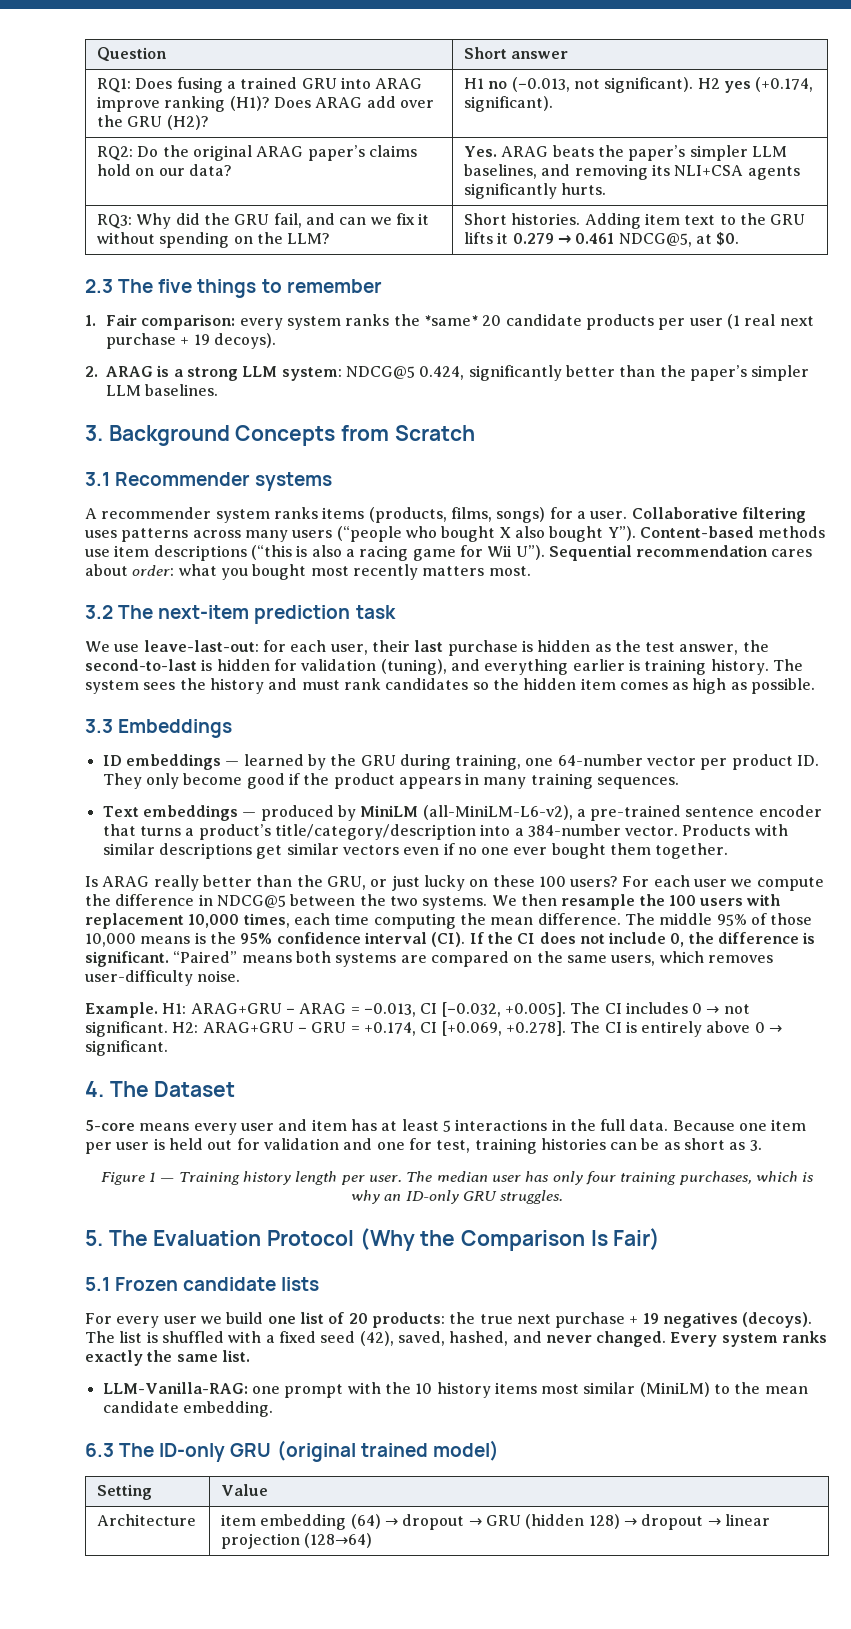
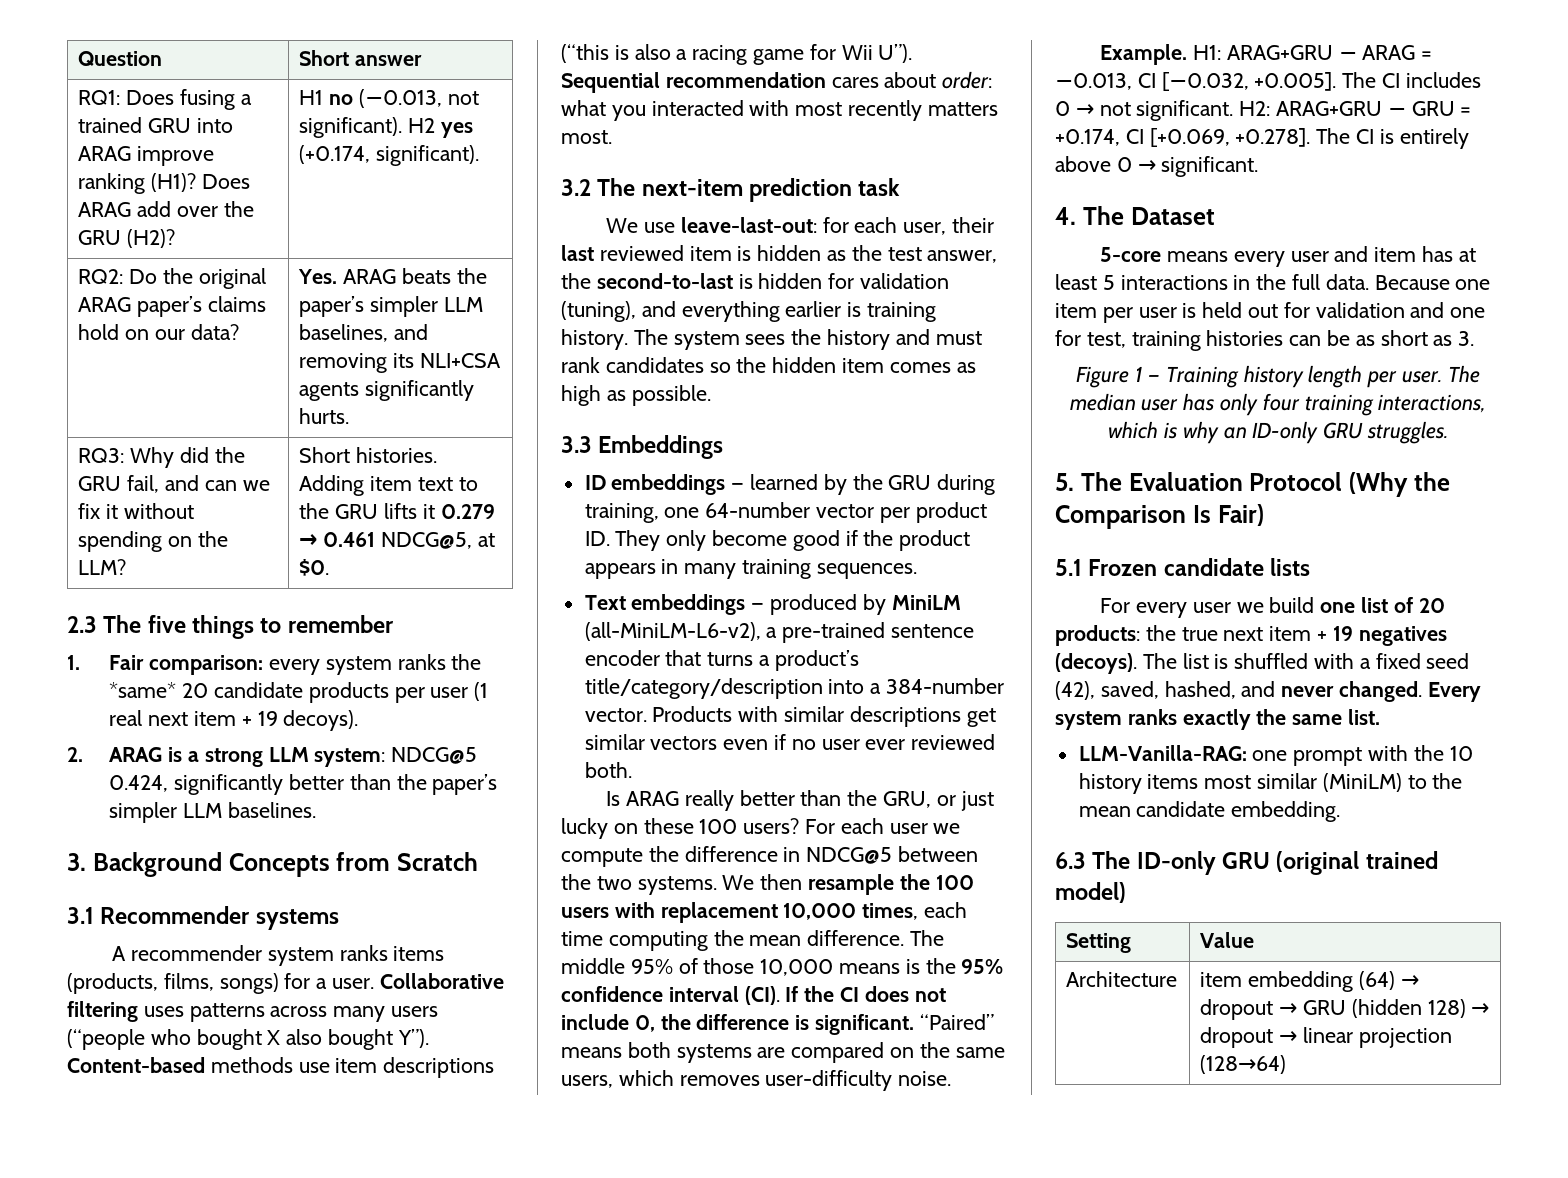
[106,333,177,349] purchase -> [194,711,237,726] item
[252,564,307,580] bought -> [651,100,790,116] interacted with
[447,640,518,656] purchase -> [599,245,732,261] reviewed item
[481,843,729,859] one ever bought them together. -> [821,734,996,750] [584,762,632,778] user ever reviewed both.
[678,1171,752,1185] purchases, -> [1378,394,1487,413] interactions,
[555,1312,626,1328] purchase -> [1269,626,1312,641] item

